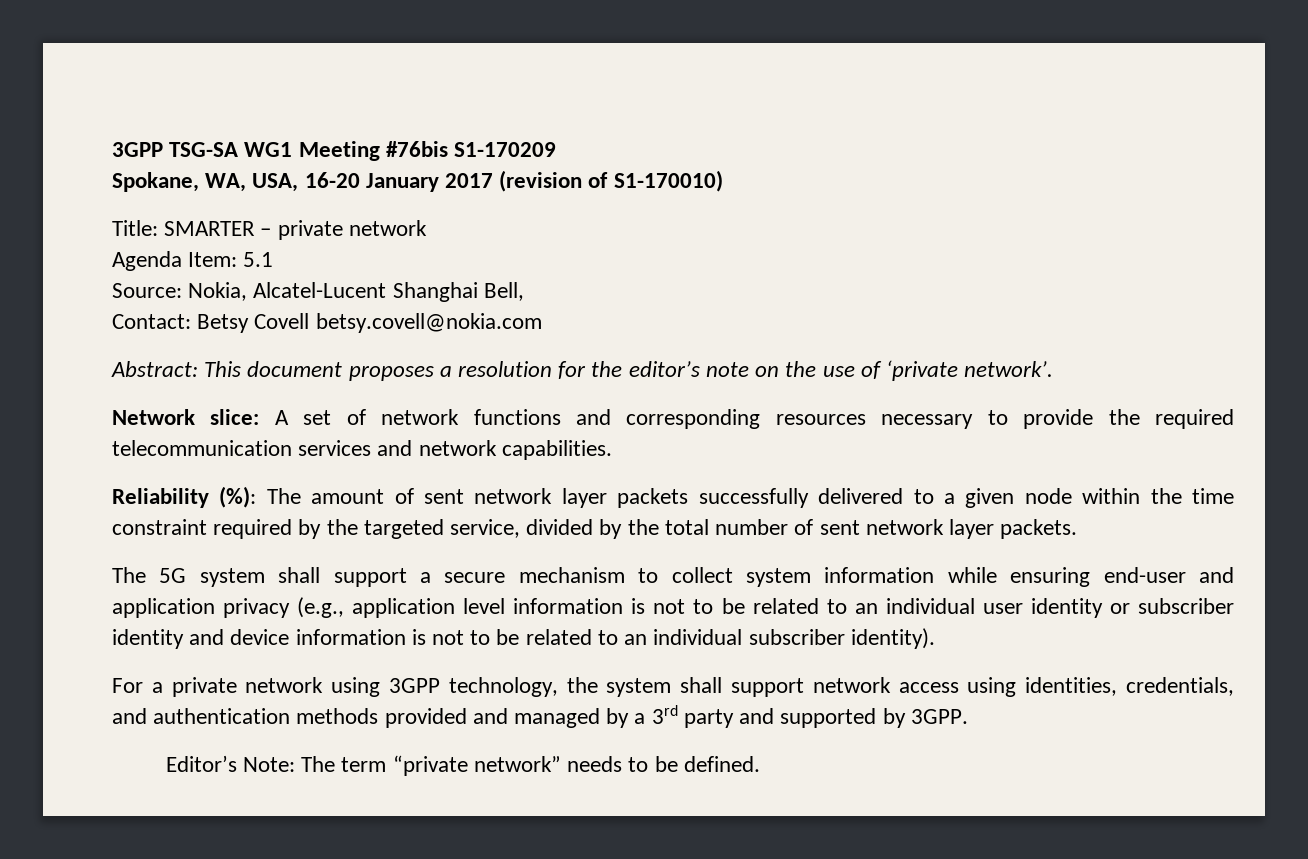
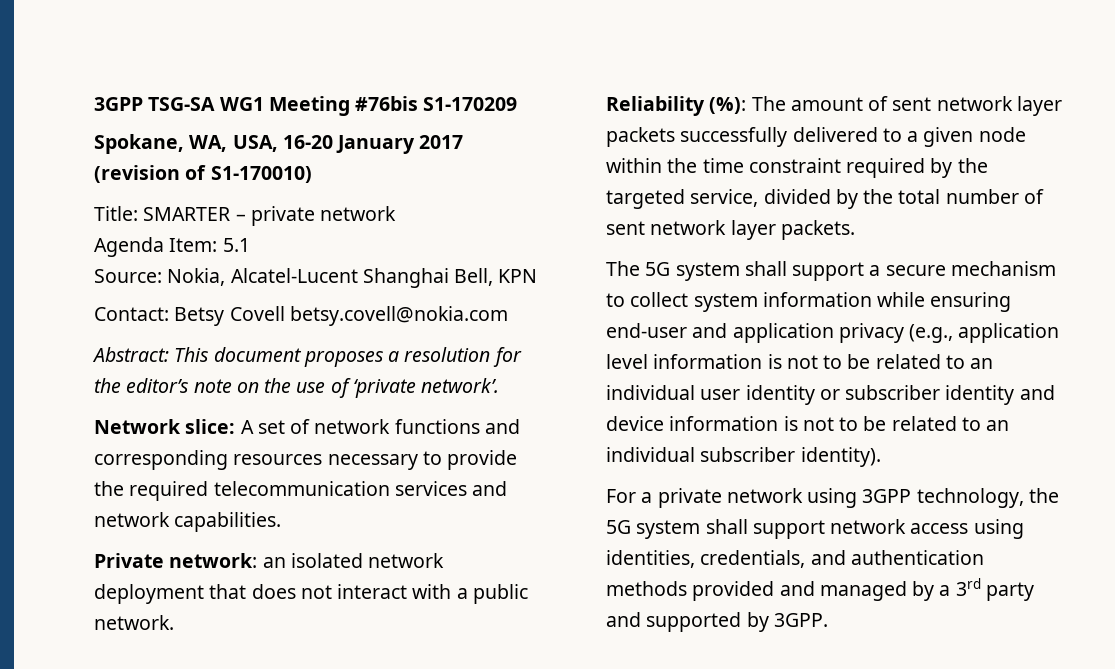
(524, 291) none -> [498,269,538,283] KPN
(612, 450) none -> [94,553,445,568] [94,584,528,604] [94,615,174,630] // Private network: an isolated network deployment that does not interact with a public network.
(598, 685) none -> [606,520,631,534] 5G
[165,755,760,776] // Editor’s Note: The term “private network” needs to be defined. -> (828, 620) none

